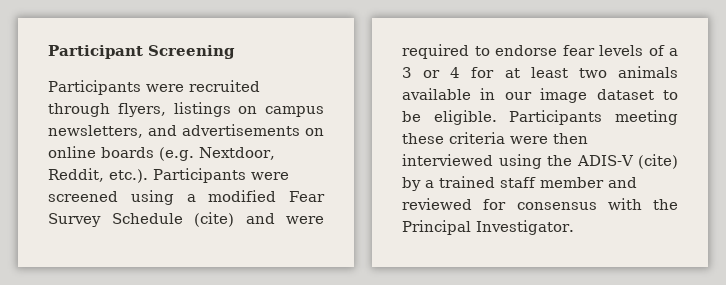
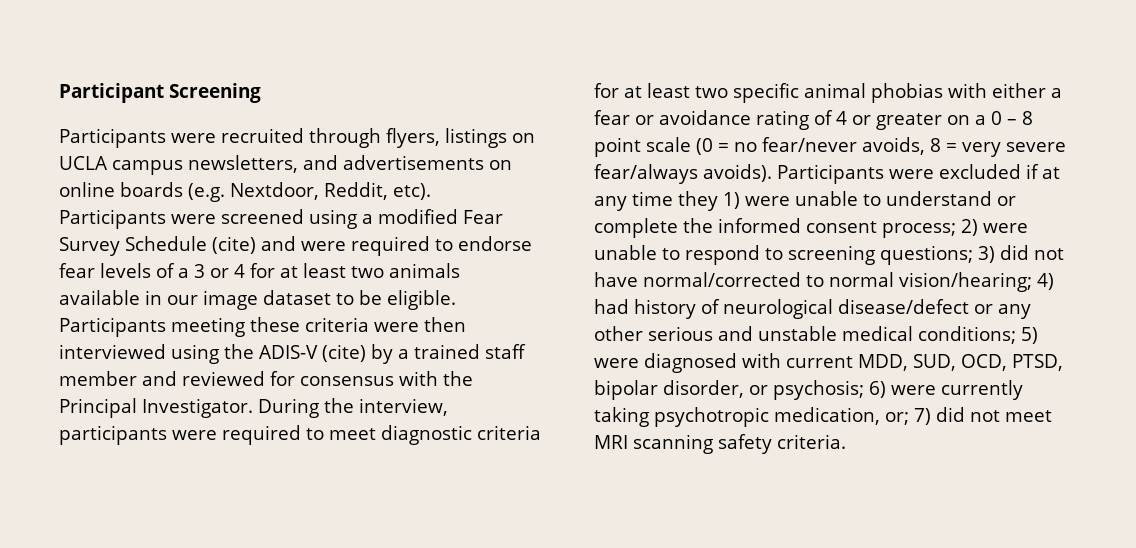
(258, 110) none -> [59,156,108,170] UCLA
[109,169,148,183] etc.). -> [393,183,431,200] etc).
(574, 227) none -> [258,398,448,418] [59,425,541,445] [594,83,1062,103] [594,110,1033,130] [594,137,1066,157] [594,164,1060,184] [594,191,1016,211] [594,218,1028,238] [594,245,1064,265] [594,272,1054,292] [594,299,1031,319] [594,326,1038,344] [594,353,1063,373] [594,380,1023,400] [594,407,1052,427] [594,434,846,454] During the interview, participants were required to meet diagnostic criteria for at least two specific animal phobias with either a fear or avoidance rating of 4 or greater on a 0 – 8 point scale (0 = no fear/never avoids, 8 = very severe fear/always avoids). Participants were excluded if at any time they 1) were unable to understand or complete the informed consent process; 2) were unable to respond to screening questions; 3) did not have normal/corrected to normal vision/hearing; 4) had history of neurological disease/defect or any other serious and unstable medical conditions; 5) were diagnosed with current MDD, SUD, OCD, PTSD, bipolar disorder, or psychosis; 6) were currently taking psychotropic medication, or; 7) did not meet MRI scanning safety criteria.

